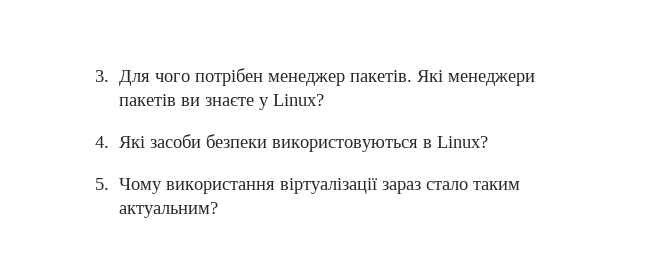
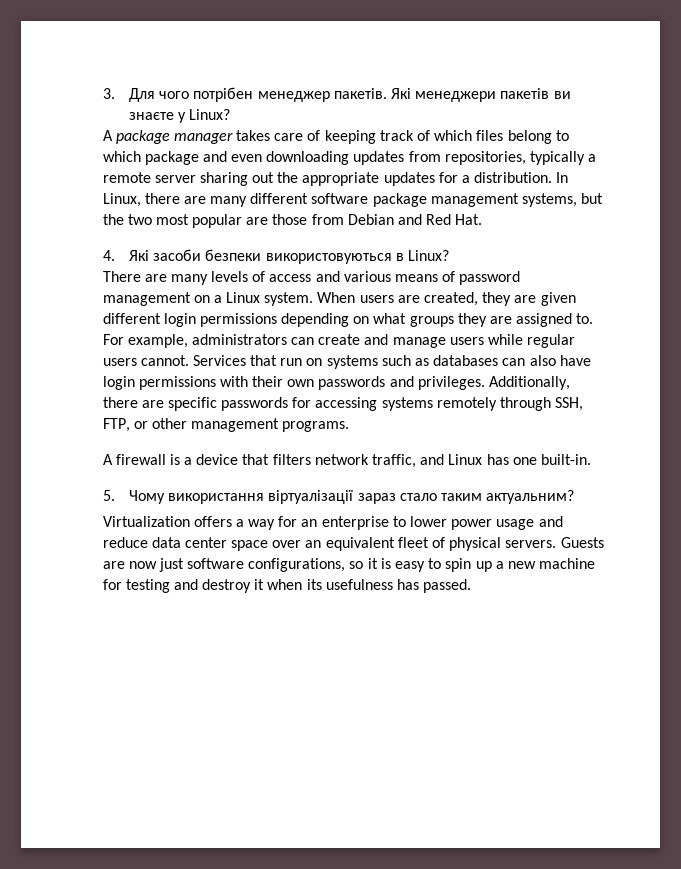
(324, 100) none -> [102,130,569,144] [102,151,597,165] [102,172,569,186] [102,193,604,207] [102,214,483,228] // A package manager takes care of keeping track of which files belong to which package and even downloading updates from repositories, typically a remote server sharing out the appropriate updates for a distribution. In Linux, there are many different software package management systems, but the two most popular are those from Debian and Red Hat.
(488, 142) none -> [102,271,521,285] [102,292,576,306] [102,313,594,327] [102,334,576,348] [102,355,591,369] [102,376,571,390] [102,397,584,411] [102,418,350,432] [102,454,591,468] // There are many levels of access and various means of password management on a Linux system. When users are created, they are given different login permissions depending on what groups they are assigned to. For example, administrators can create and manage users while regular users cannot. Services that run on systems such as databases can also have login permissions with their own passwords and privileges. Additionally, there are specific passwords for accessing systems remotely through SSH, FTP, or other management programs. // A firewall is a device that filters network traffic, and Linux has one built-in.
(218, 210) none -> [102,516,563,530] [102,537,604,551] [102,558,596,572] [102,579,472,593] // Virtualization offers a way for an enterprise to lower power usage and reduce data center space over an equivalent fleet of physical servers. Guests are now just software configurations, so it is easy to spin up a new machine for testing and destroy it when its usefulness has passed.

